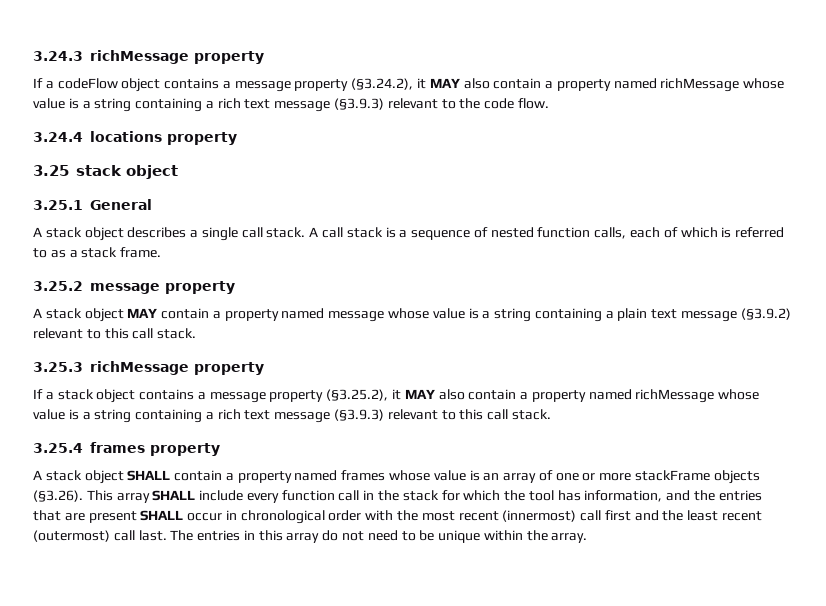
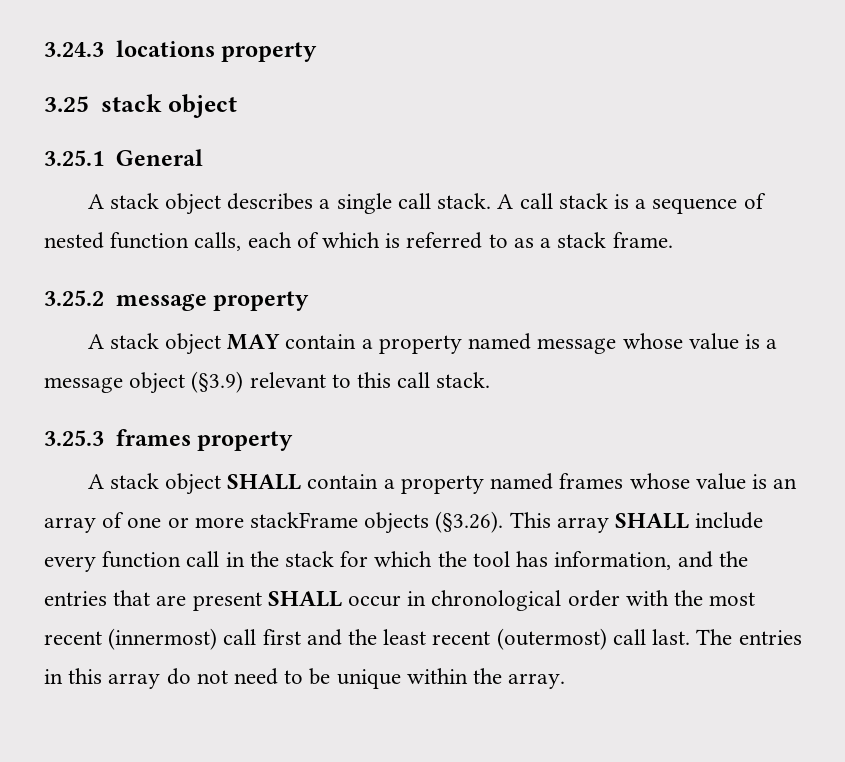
[90,50,264,64] [33,78,785,92] [33,98,549,112] [33,132,83,142] richMessage property // If a codeFlow object contains a message property (§3.24.2), it MAY also contain a property named richMessage whose value is a string containing a rich text message (§3.9.3) relevant to the code flow. // 3.24.4 -> (104, 49) none
[494,308,791,322] [33,328,197,339] [33,361,264,375] [33,389,760,403] [33,409,551,423] [33,443,83,453] string containing a plain text message (§3.9.2) relevant to this call stack. // 3.25.3 richMessage property // If a stack object contains a message property (§3.25.2), it MAY also contain a property named richMessage whose value is a string containing a rich text message (§3.9.3) relevant to this call stack. // 3.25.4 -> [44,371,491,394] [44,430,104,446] message object (§3.9) relevant to this call stack. // 3.25.3

